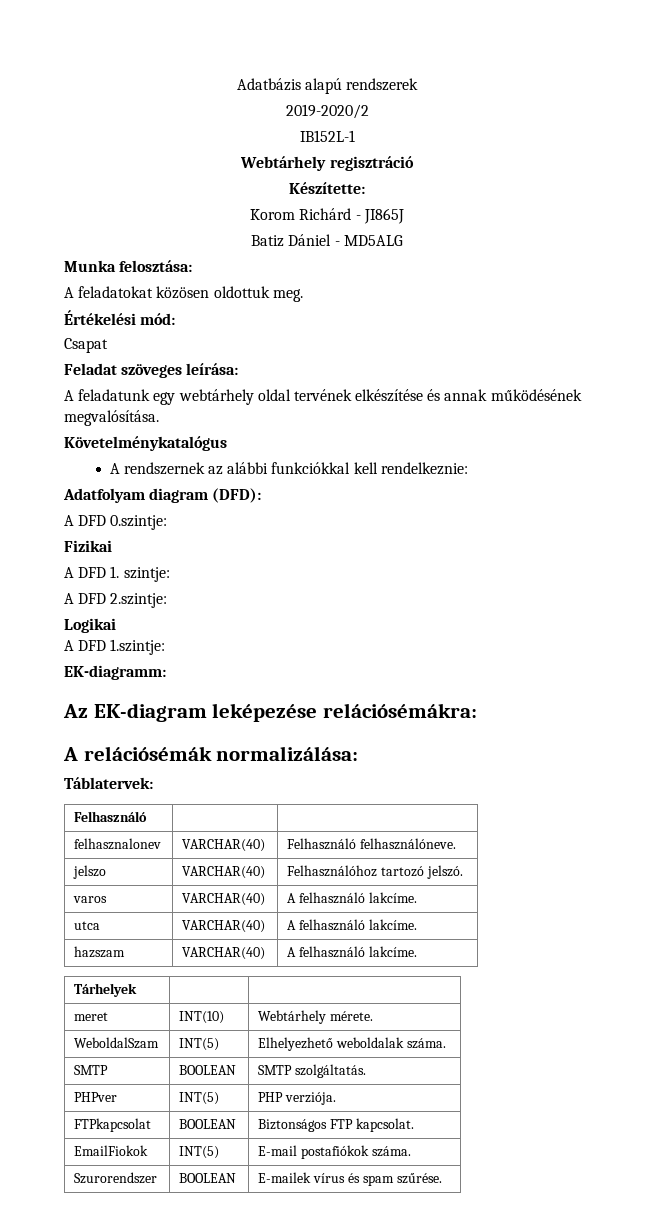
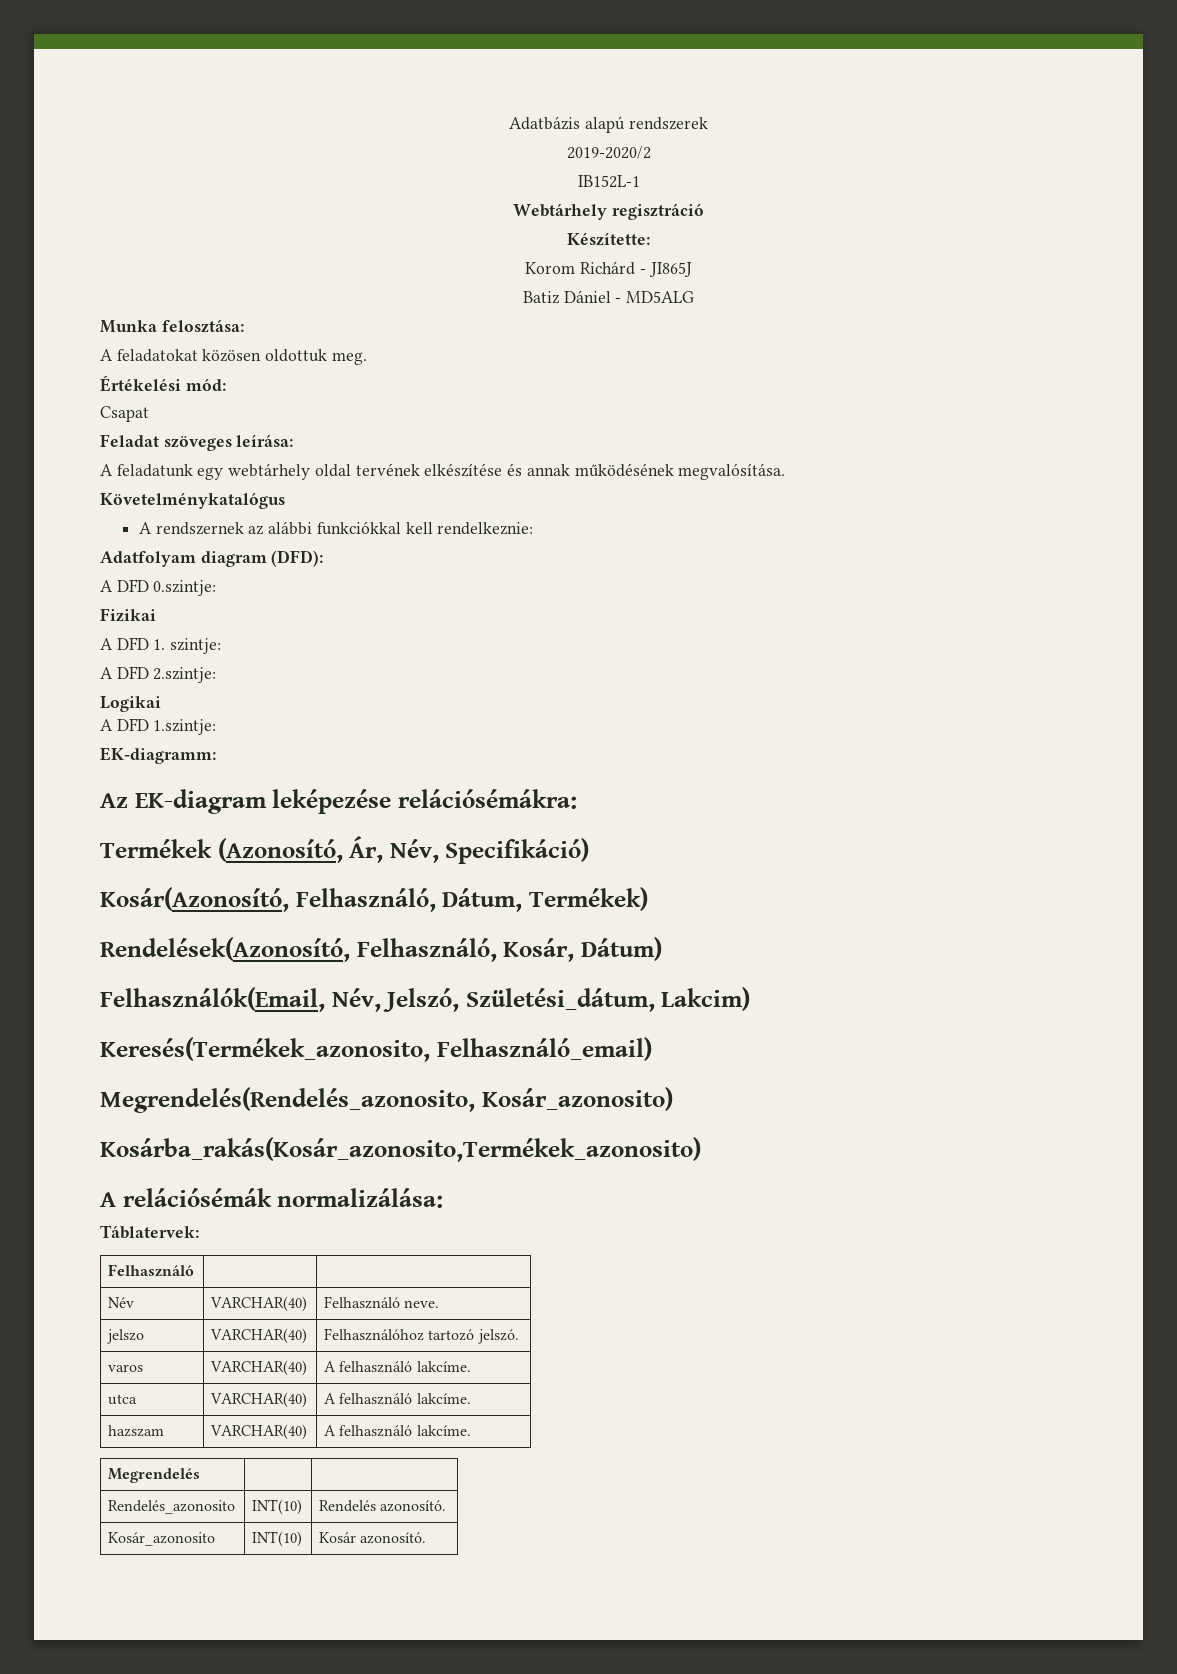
(478, 710) none -> [100,836,590,864] [100,887,648,912] [100,937,662,962] [100,987,751,1012] [100,1037,652,1062] [100,1087,673,1113] [100,1137,701,1162] // Termékek (Azonosító, Ár, Név, Specifikáció) // Kosár(Azonosító, Felhasználó, Dátum, Termékek) // Rendelések(Azonosító, Felhasználó, Kosár, Dátum) // Felhasználók(Email, Név, Jelszó, Születési_dátum, Lakcim) // Keresés(Termékek_azonosito, Felhasználó_email) // Megrendelés(Rendelés_azonosito, Kosár_azonosito) // Kosárba_rakás(Kosár_azonosito,Termékek_azonosito)
[74,838,162,850] felhasznalonev -> [108,1297,135,1308] Név
[360,838,457,850] felhasználóneve. -> [404,1300,440,1308] neve.
[74,983,138,997] [74,1012,109,1021] [179,1011,225,1024] [258,1010,374,1024] [74,1037,160,1049] [179,1038,220,1051] [258,1037,446,1051] [74,1065,109,1075] [179,1065,237,1075] [258,1064,367,1078] [74,1092,118,1102] [179,1092,220,1105] [258,1092,337,1105] [74,1118,152,1132] [179,1119,237,1129] [258,1118,414,1132] [74,1145,149,1156] [179,1146,220,1159] [258,1145,411,1159] [74,1172,158,1184] [179,1173,237,1183] [258,1172,442,1186] Tárhelyek | | // meret | INT(10) | Webtárhely mérete. // WeboldalSzam | INT(5) | Elhelyezhető weboldalak száma. // SMTP | BOOLEAN | SMTP szolgáltatás. // PHPver | INT(5) | PHP verziója. // FTPkapcsolat | BOOLEAN | Biztonságos FTP kapcsolat. // EmailFiokok | INT(5) | E-mail postafiókok száma. // Szurorendszer | BOOLEAN | E-mailek vírus és spam szűrése. -> [108,1468,201,1483] [108,1500,236,1514] [252,1499,303,1515] [319,1500,447,1512] [108,1532,216,1546] [252,1531,303,1547] [319,1532,427,1544] Megrendelés | | // Rendelés_azonosito | INT(10) | Rendelés azonosító. // Kosár_azonosito | INT(10) | Kosár azonosító.

